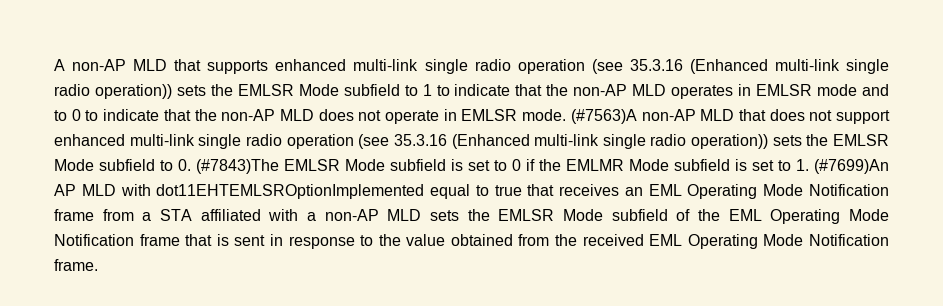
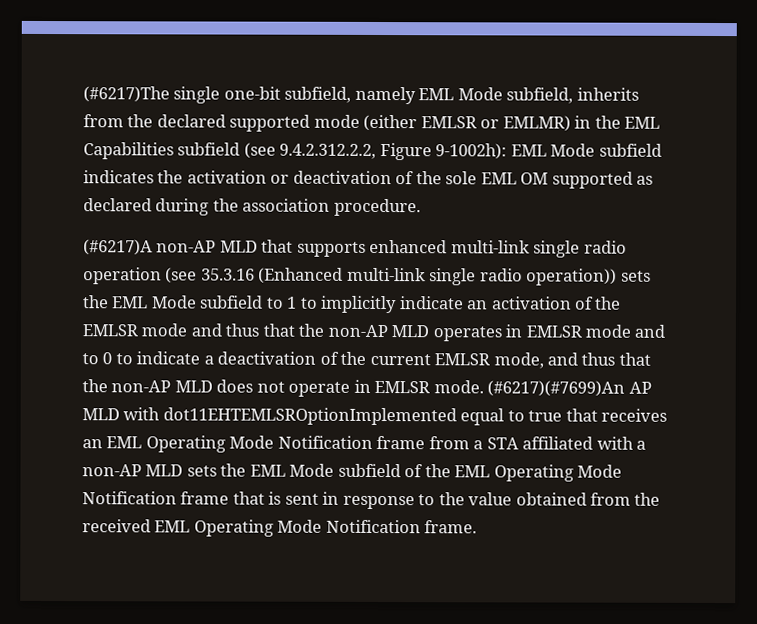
[54,59,65,71] A -> [83,86,639,105] [83,114,661,132] [83,142,662,161] [83,170,654,189] [83,198,421,217] [83,239,153,256] (#6217)The single one-bit subfield, namely EML Mode subfield, inherits from the declared supported mode (either EMLSR or EMLMR) in the EML Capabilities subfield (see 9.4.2.312.2.2, Figure 9-1002h): EML Mode subfield indicates the activation or deactivation of the sole EML OM supported as declared during the association procedure. // (#6217)A
[237,84,294,96] EMLSR -> [112,296,149,309] EML
[454,84,511,96] indicate -> [320,295,622,314] [82,323,260,337] implicitly indicate an activation of the EMLSR mode and thus
(160, 115) none -> [203,351,616,369] a deactivation of the current EMLSR mode, and thus
[570,109,891,124] [54,134,889,149] [54,159,889,174] (#7563)A non-AP MLD that does not support enhanced multi-link single radio operation (see 35.3.16 (Enhanced multi-link single radio operation)) sets the EMLSR Mode subfield to 0. (#7843)The EMLSR Mode subfield is set to 0 if the EMLMR Mode subfield is set to 1. (#7699)An -> [487,380,626,397] (#6217)(#7699)An
[498,209,555,221] EMLSR -> [249,464,286,477] EML

